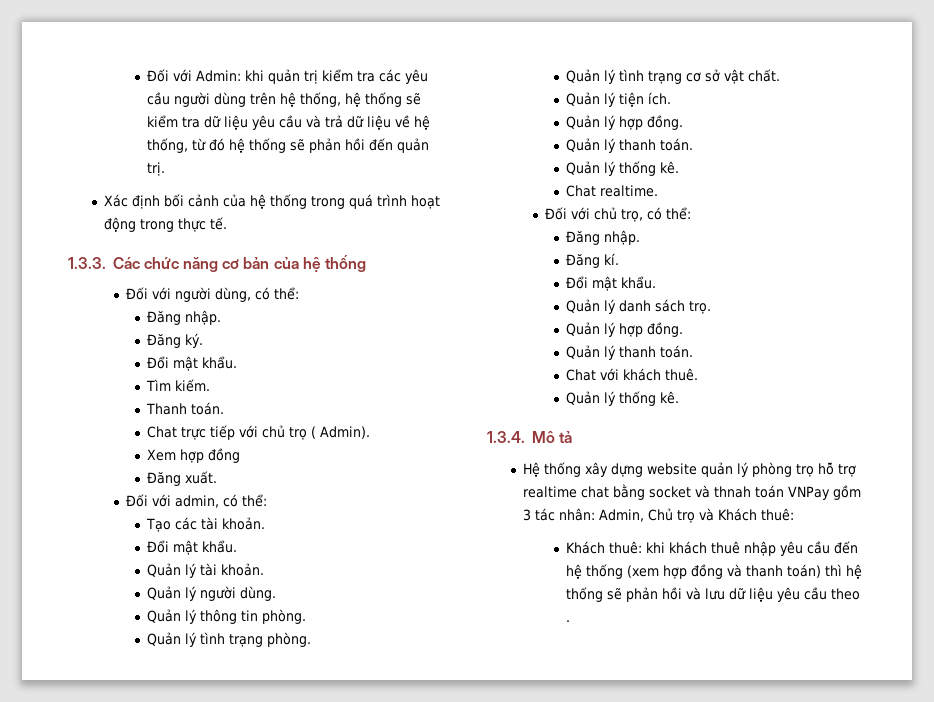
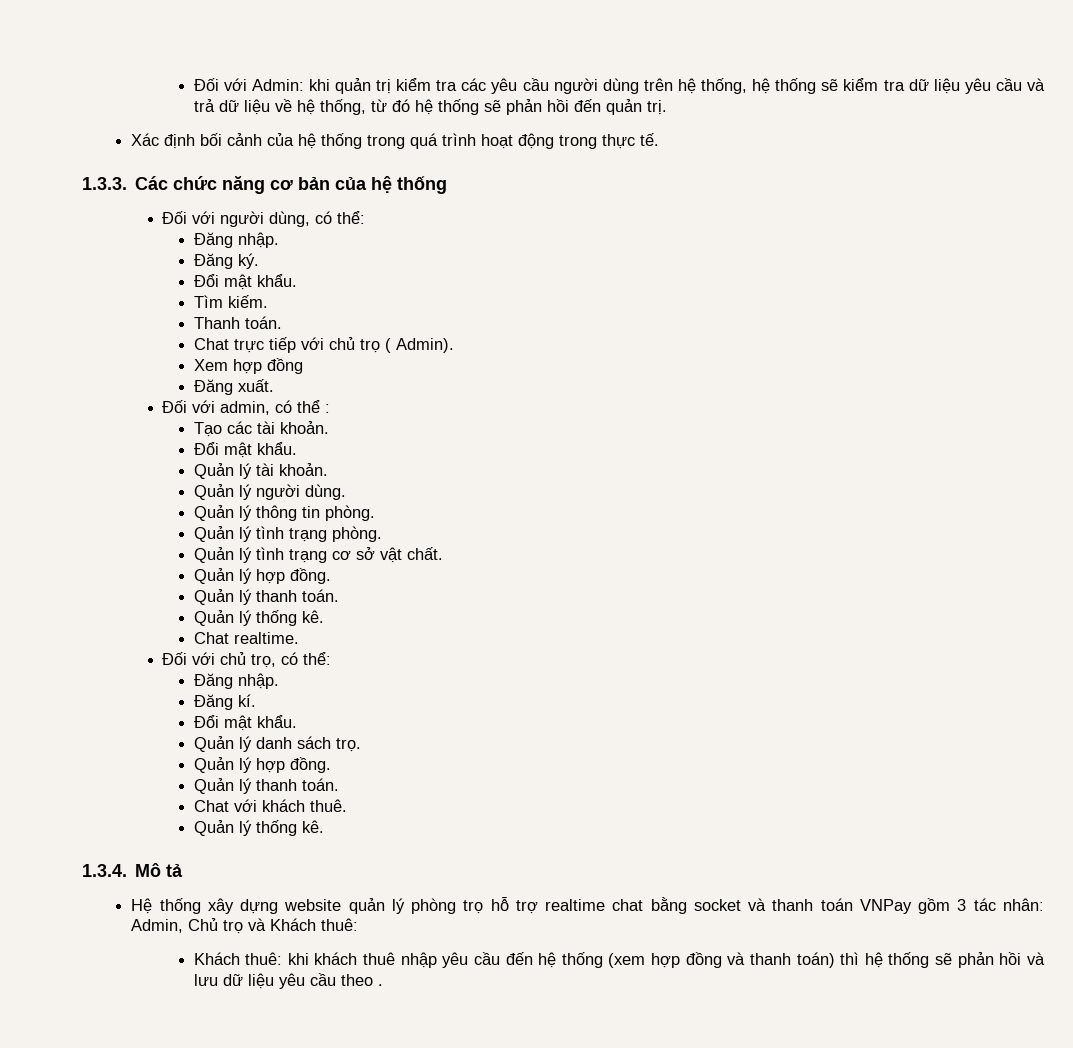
[241,494,267,507] thể: -> [297,400,331,413] thể :
[566,92,672,107] // Quản lý tiện ích. -> (443, 553) none
[714,486,752,498] thnah -> [772,899,814,911] thanh

